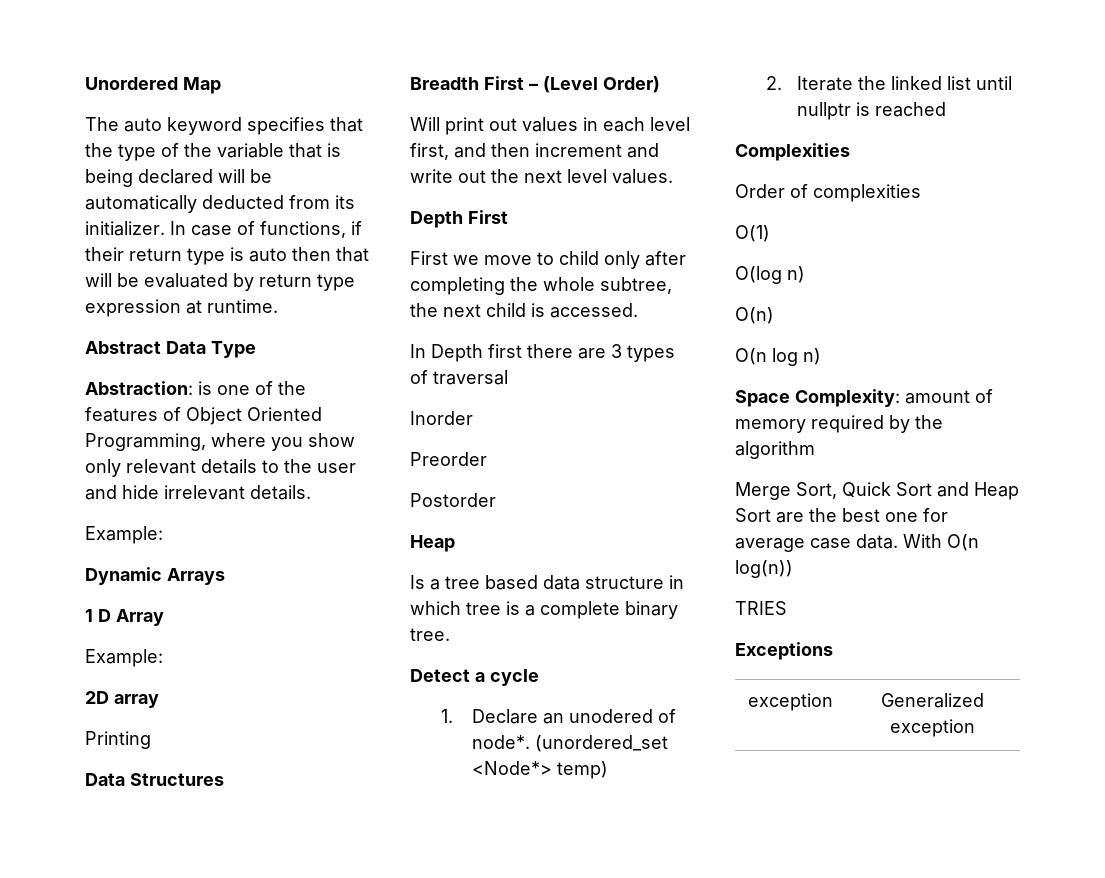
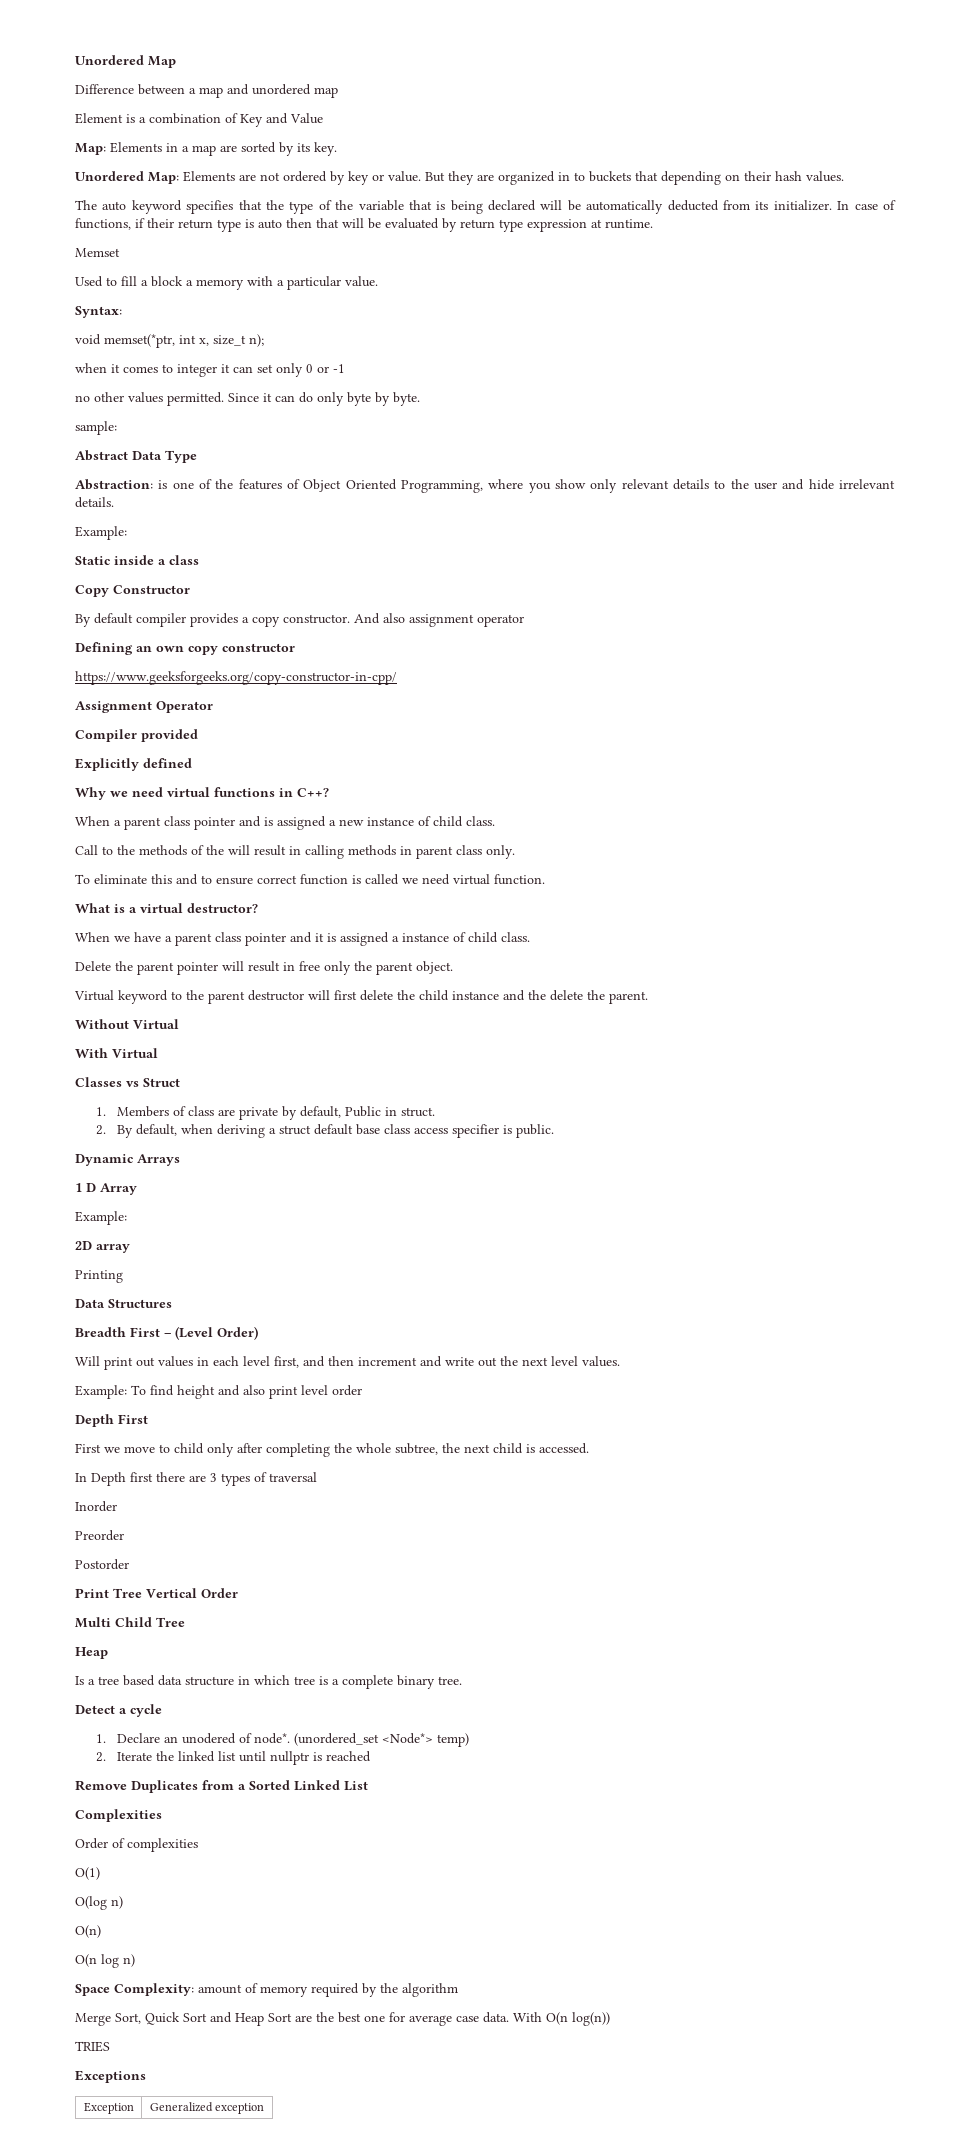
(221, 85) none -> [75,84,338,98] [75,113,323,127] [75,142,337,156] [75,171,844,185] // Difference between a map and unordered map // Element is a combination of Key and Value // Map: Elements in a map are sorted by its key. // Unordered Map: Elements are not ordered by key or value. But they are organized in to buckets that depending on their hash values.
(278, 306) none -> [75,248,120,257] [75,276,378,290] [75,306,122,318] [75,334,264,348] [75,363,345,377] [75,392,420,406] [75,421,117,435] // Memset // Used to fill a block a memory with a particular value. // Syntax: // void memset(*ptr, int x, size_t n); // when it comes to integer it can set only 0 or -1 // no other values permitted. Since it can do only byte by byte. // sample:
(163, 535) none -> [75,555,199,565] [75,585,190,597] [75,613,524,627] [75,642,295,655] [75,671,397,685] [75,701,213,713] [75,729,198,742] [75,758,192,771] [75,787,329,800] [75,816,495,830] [75,845,515,859] [75,874,545,885] [75,903,258,913] [75,932,530,946] [75,961,453,975] [74,990,648,1004] [75,1019,179,1029] [75,1048,158,1058] [75,1077,180,1087] [96,1106,436,1120] [96,1124,555,1138] // Static inside a class // Copy Constructor // By default compiler provides a copy constructor. And also assignment operator // Defining an own copy constructor // https://www.geeksforgeeks.org/copy-constructor-in-cpp/ // Assignment Operator // Compiler provided // Explicitly defined // Why we need virtual functions in C++? // When a parent class pointer and is assigned a new instance of child class. // Call to the methods of the will result in calling methods in parent class only. // To eliminate this and to ensure correct function is called we need virtual function. // What is a virtual destructor? // When we have a parent class pointer and it is assigned a instance of child class. // Delete the parent pointer will result in free only the parent object. // Virtual keyword to the parent destructor will first delete the child instance and the delete the parent. // Without Virtual // With Virtual // Classes vs Struct // 1. Members of class are private by default, Public in struct. // 2. By default, when deriving a struct default base class access specifier is public.
(673, 176) none -> [75,1385,362,1399] // Example: To find height and also print level order
(496, 500) none -> [75,1588,238,1598] [75,1617,185,1628] // Print Tree Vertical Order // Multi Child Tree
(946, 109) none -> [75,1780,368,1793] // Remove Duplicates from a Sorted Linked List
[748,693,833,711] exception -> [83,2102,134,2114] Exception

